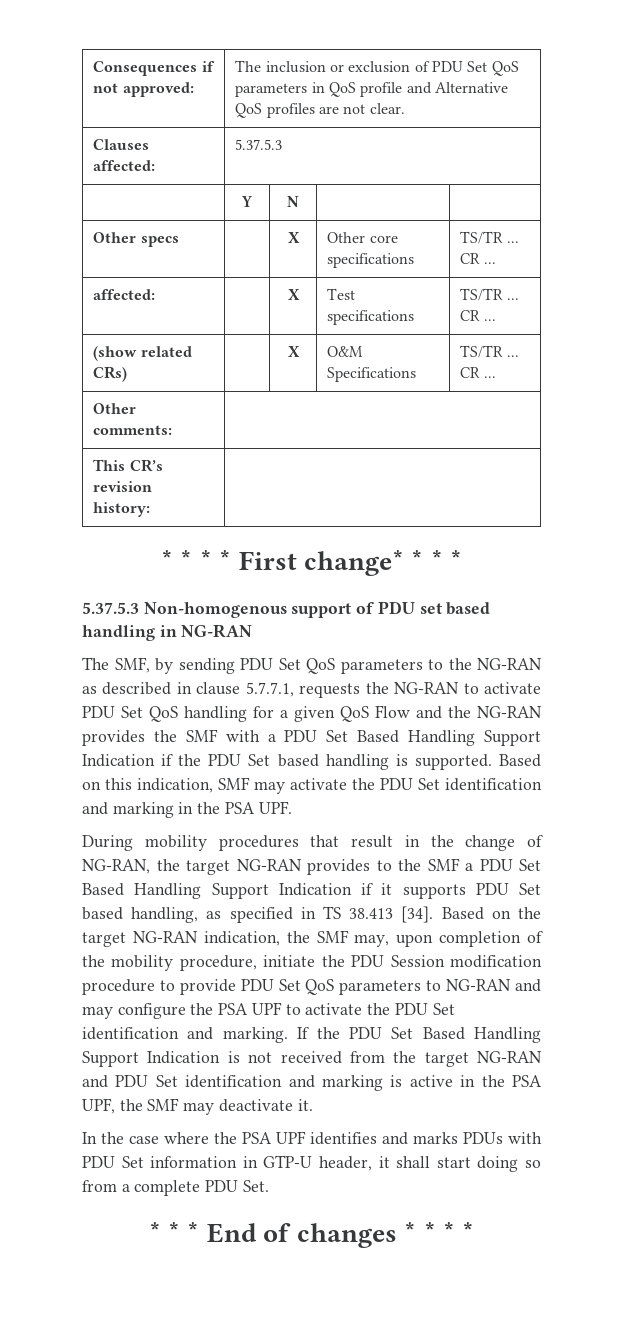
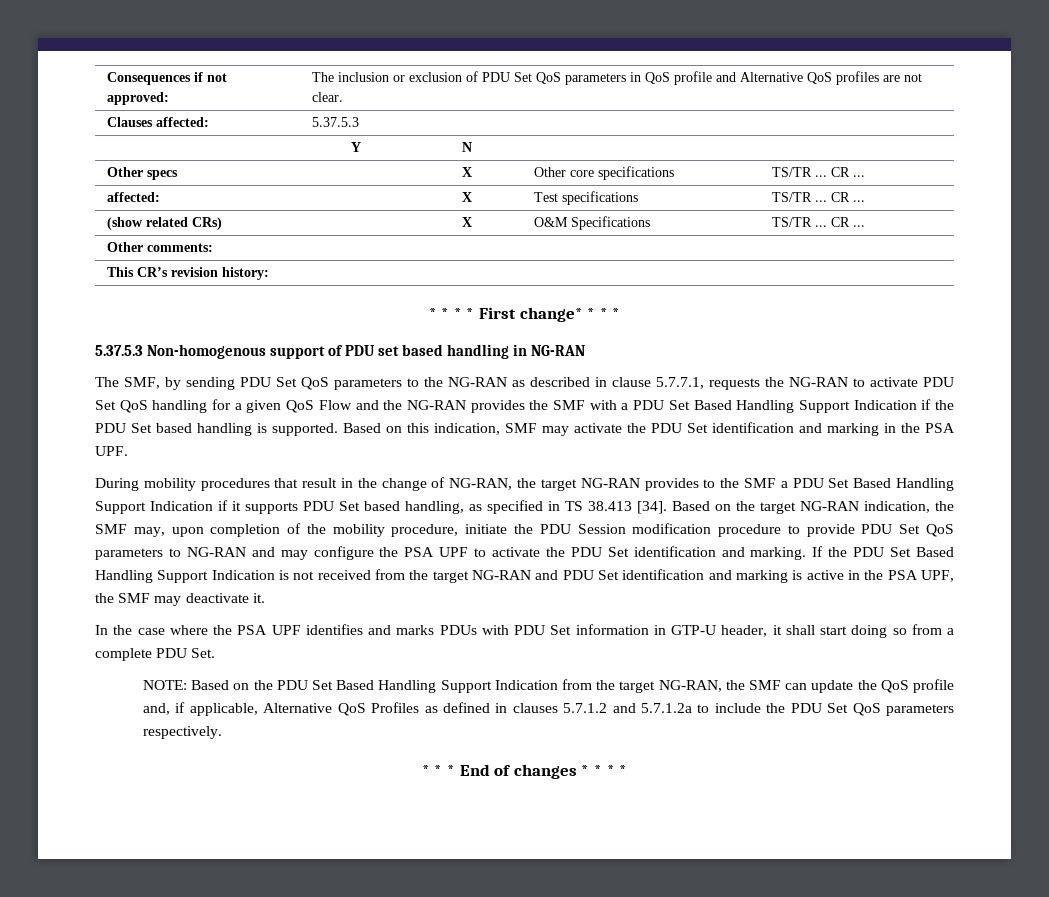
(269, 1186) none -> [143,679,955,693] [143,702,954,716] [143,726,223,739] // NOTE: Based on the PDU Set Based Handling Support Indication from the target NG-RAN, the SMF can update the QoS profile and, if applicable, Alternative QoS Profiles as defined in clauses 5.7.1.2 and 5.7.1.2a to include the PDU Set QoS parameters respectively.

